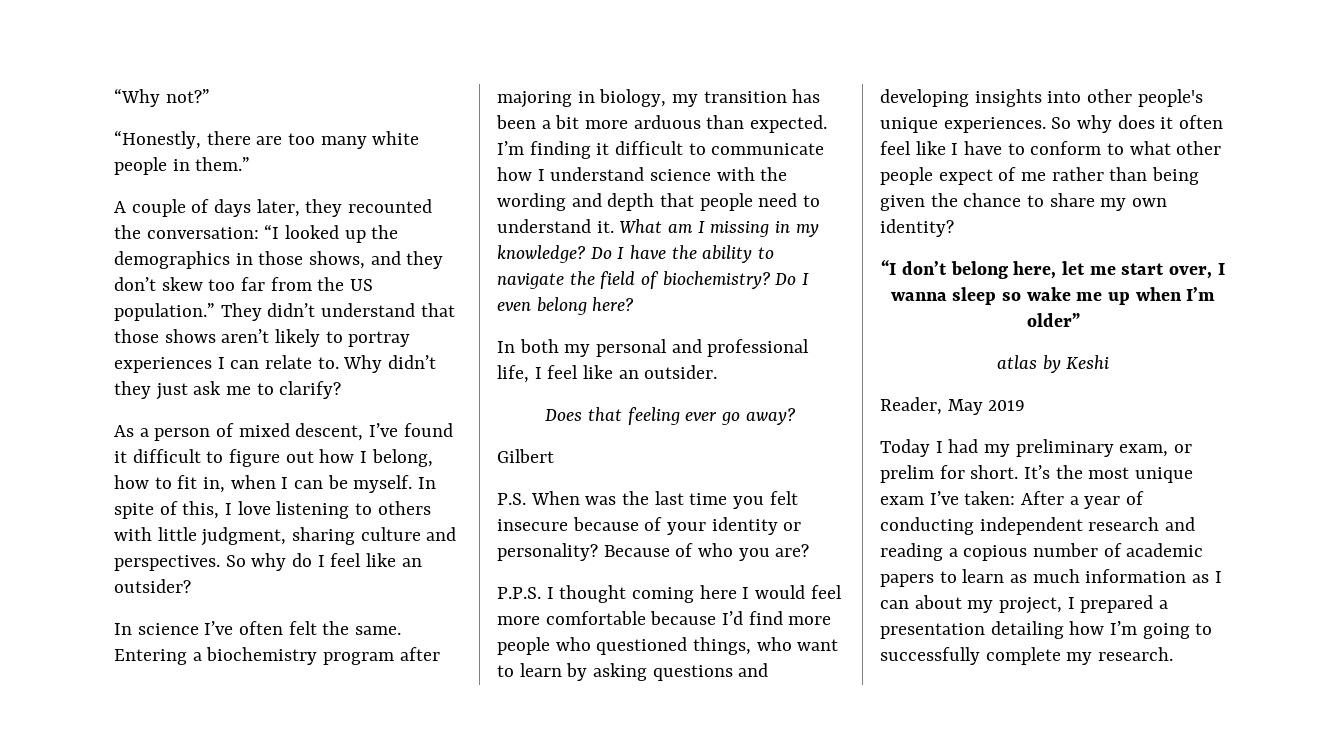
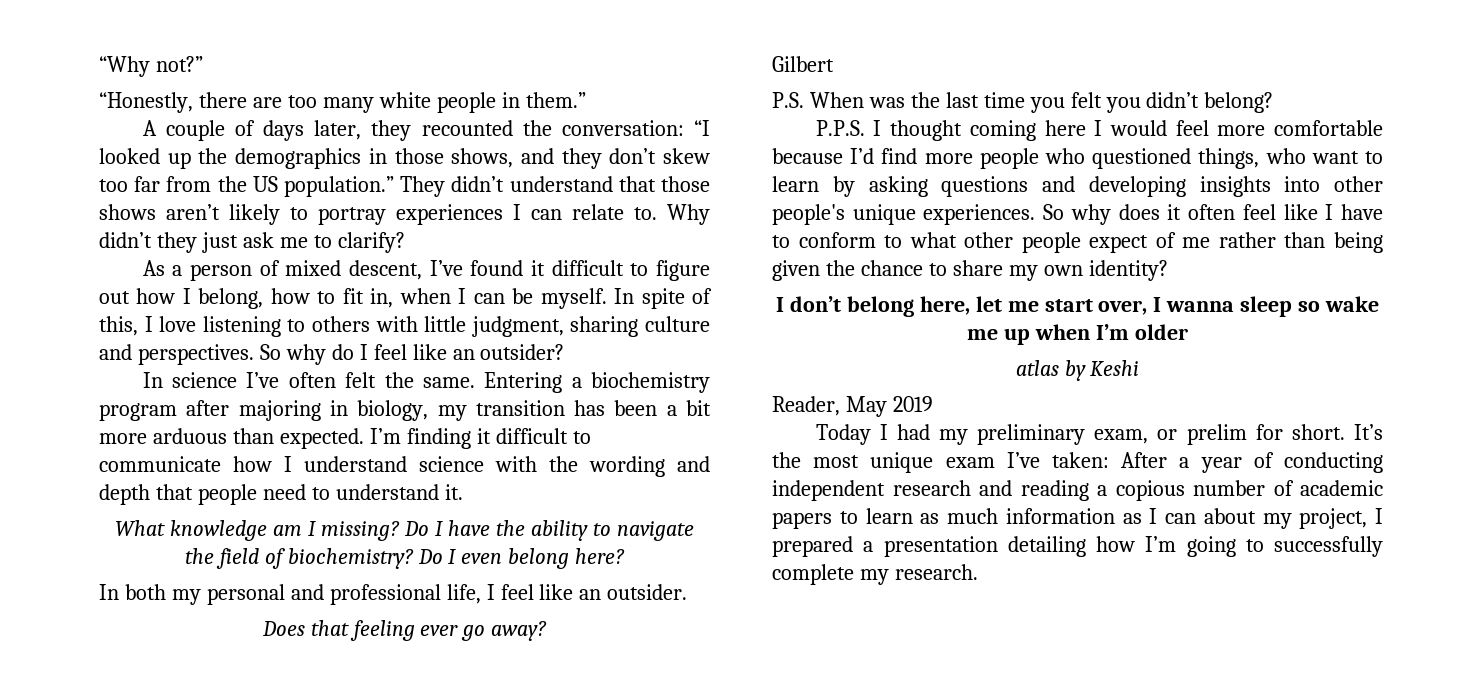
[619,219,819,237] [497,245,586,263] What am I missing in my knowledge? -> [115,520,401,541] // What knowledge am I missing?
[497,517,802,535] [497,543,810,561] insecure because of your identity or personality? Because of who you are? -> [1105,92,1274,113] you didn’t belong?
[881,260,897,275] “I -> [775,297,784,312] I
[1026,313,1080,327] older” -> [1134,324,1188,340] older

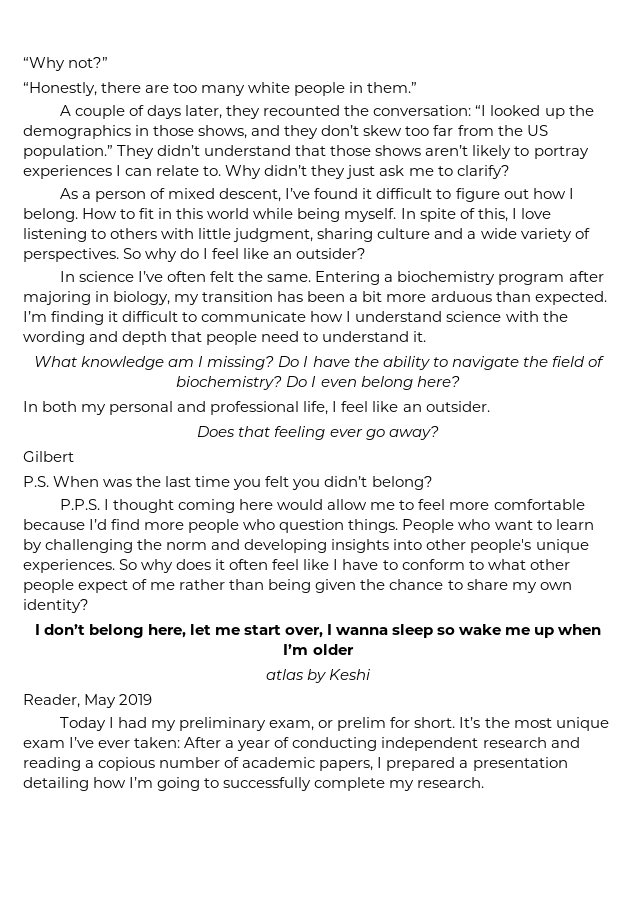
[198,288,534,309] belong, how to fit in, when I can be -> [23,208,341,222] belong. How to fit in this world while being
(132, 352) none -> [467,228,590,242] a wide variety of
[1094,120,1167,136] I would -> [277,499,415,510] would allow me to
[1092,148,1260,169] questioned things, -> [279,519,455,533] question things. People
[868,176,1029,197] asking questions -> [45,539,208,553] challenging the norm
(1040, 460) none -> [98,740,131,748] ever
[772,508,1368,529] papers to learn as much information as I can about my project, -> [319,760,374,771] papers,

